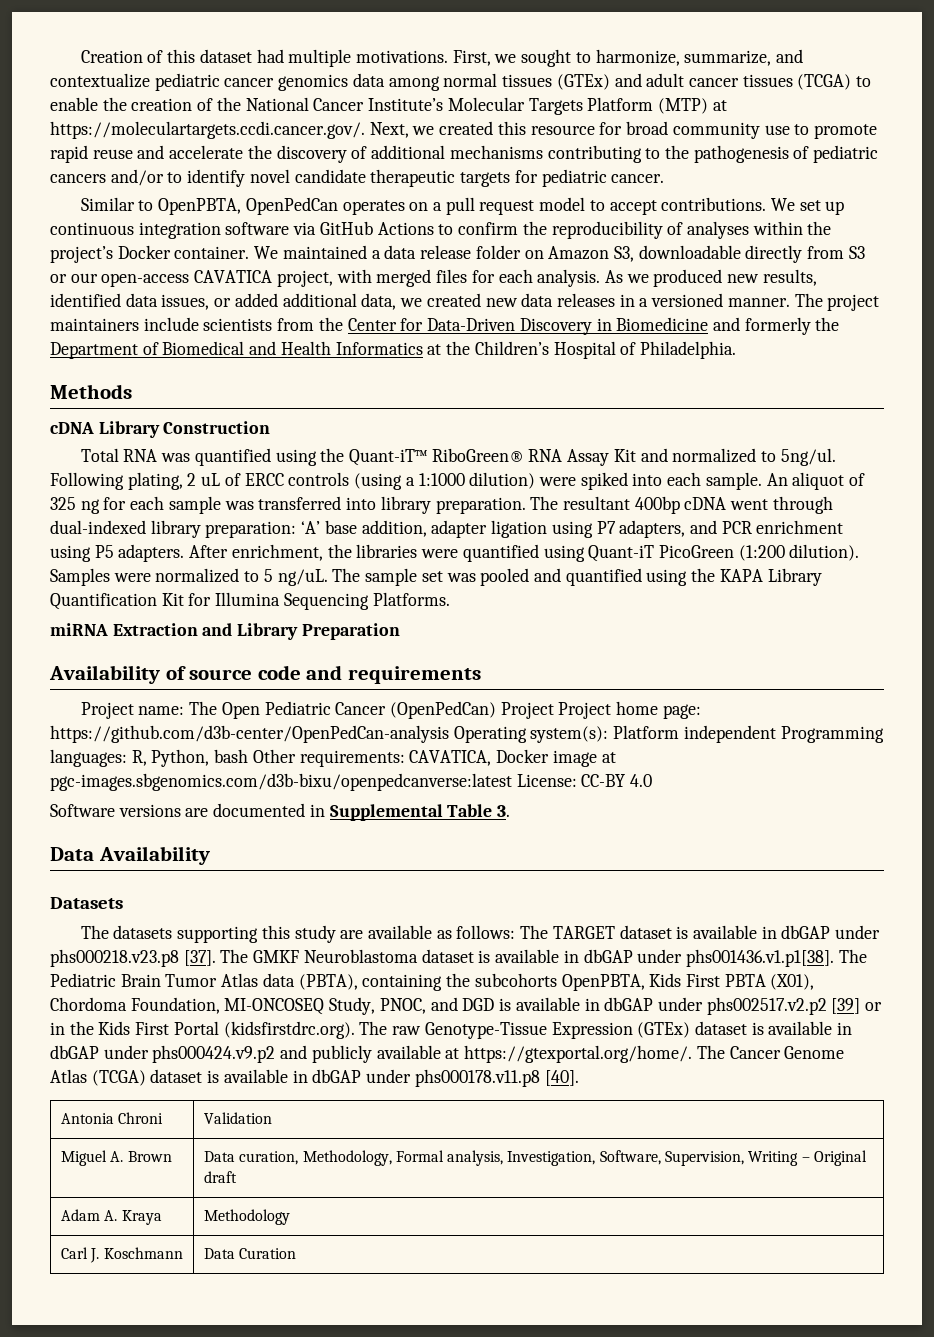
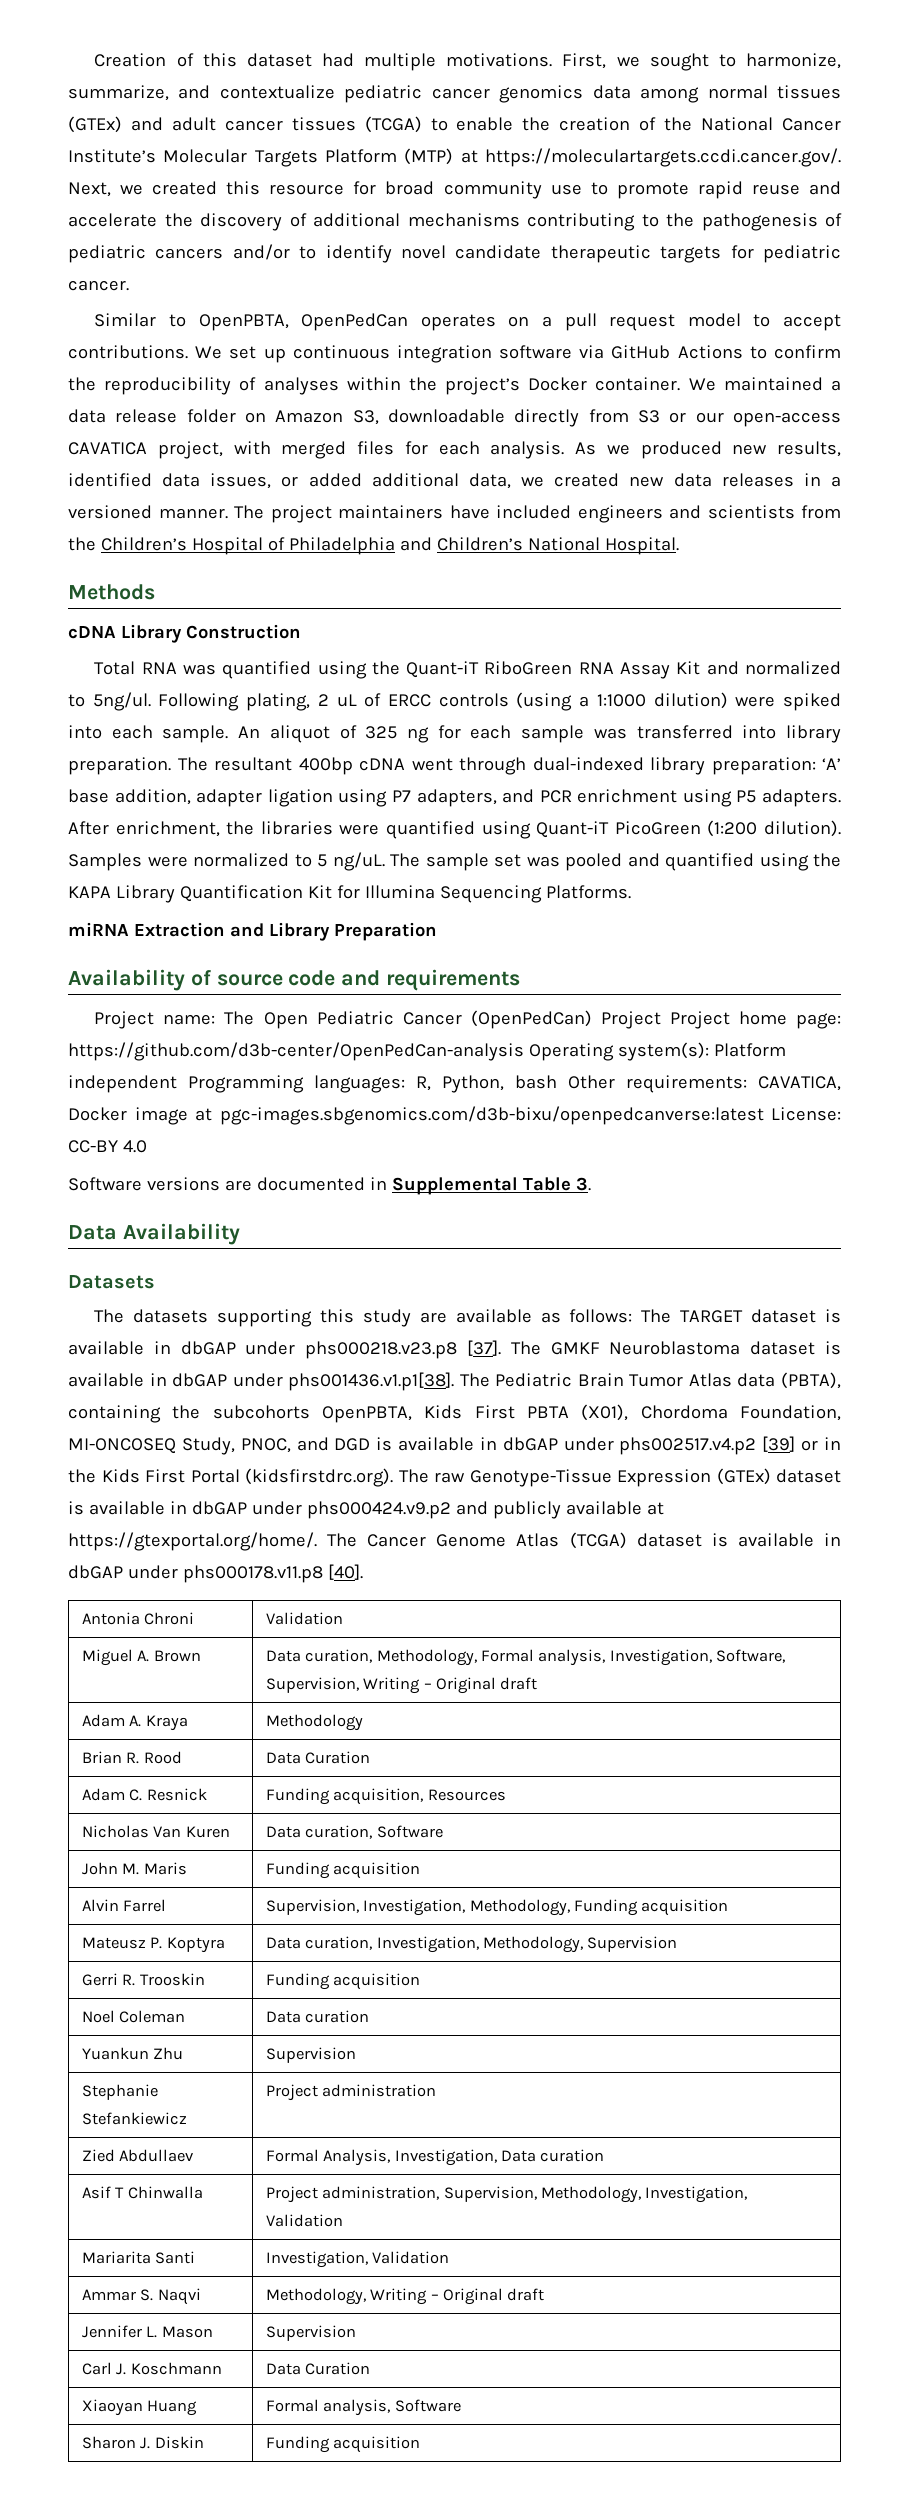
[143,317,840,335] [50,341,736,359] include scientists from the Center for Data-Driven Discovery in Biomedicine and formerly the Department of Biomedical and Health Informatics at the Children’s Hospital of Philadelphia. -> [449,505,841,523] [68,537,679,555] have included engineers and scientists from the Children’s Hospital of Philadelphia and Children’s National Hospital.
[348,448,524,466] Quant-iT™ RiboGreen® -> [406,661,573,678] Quant-iT RiboGreen
[706,997,827,1015] phs002517.v2.p2 -> [619,1437,757,1455] phs002517.v4.p2
(290, 1217) none -> [81,1751,182,1764] [265,1751,371,1764] [81,1788,207,1801] [265,1788,506,1805] [81,1825,230,1838] [265,1825,443,1839] [81,1862,187,1875] [265,1862,421,1879] [81,1899,167,1912] [265,1899,729,1916] [81,1937,225,1953] [265,1936,678,1953] [81,1973,205,1986] [265,1973,421,1990] [81,2010,186,2023] [265,2010,370,2023] [81,2047,184,2060] [265,2047,356,2063] [81,2084,158,2100] [81,2112,187,2125] [265,2084,437,2101] [81,2149,194,2162] [265,2149,605,2166] [81,2186,203,2199] [265,2186,748,2203] [265,2214,343,2227] [81,2251,196,2264] [265,2251,450,2268] [81,2288,201,2305] [265,2288,545,2305] [81,2325,213,2338] [265,2325,356,2341] // Brian R. Rood | Data Curation // Adam C. Resnick | Funding acquisition, Resources // Nicholas Van Kuren | Data curation, Software // John M. Maris | Funding acquisition // Alvin Farrel | Supervision, Investigation, Methodology, Funding acquisition // Mateusz P. Koptyra | Data curation, Investigation, Methodology, Supervision // Gerri R. Trooskin | Funding acquisition // Noel Coleman | Data curation // Yuankun Zhu | Supervision // Stephanie Stefankiewicz | Project administration // Zied Abdullaev | Formal Analysis, Investigation, Data curation // Asif T Chinwalla | Project administration, Supervision, Methodology, Investigation, Validation // Mariarita Santi | Investigation, Validation // Ammar S. Naqvi | Methodology, Writing – Original draft // Jennifer L. Mason | Supervision
(297, 1253) none -> [81,2399,198,2416] [265,2399,461,2416] [81,2436,204,2449] [265,2436,421,2453] // Xiaoyan Huang | Formal analysis, Software // Sharon J. Diskin | Funding acquisition

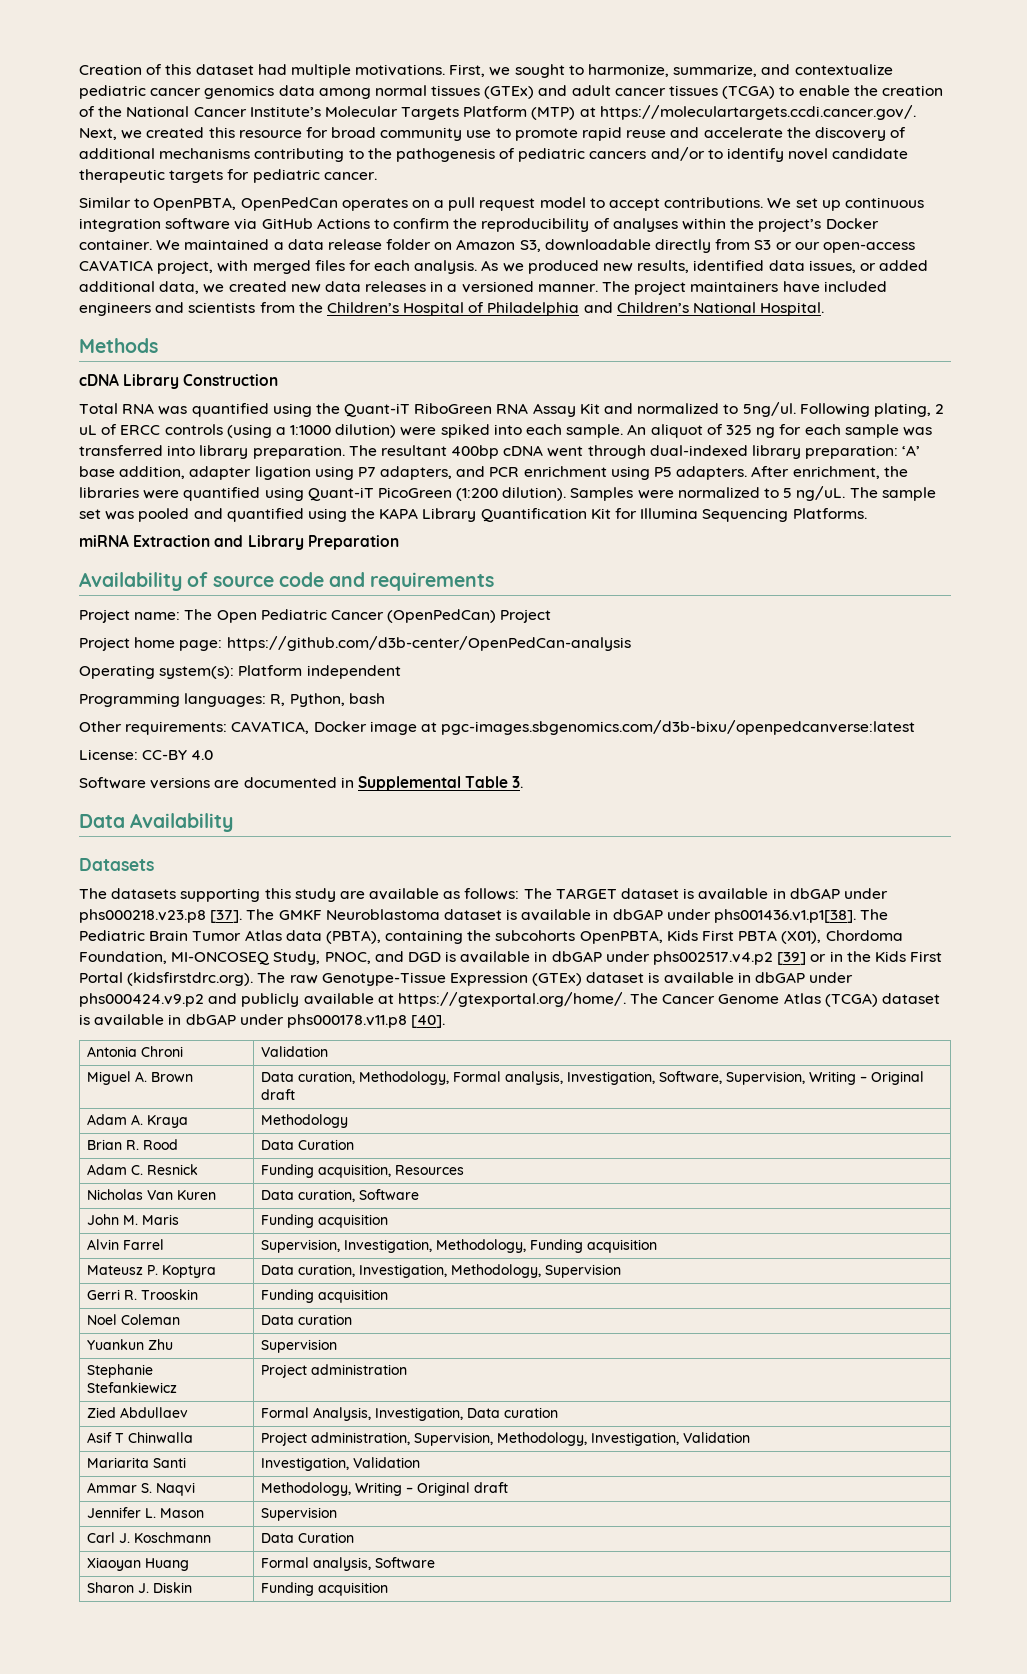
(661, 1020) none -> (552, 616) //
(524, 1051) none -> (631, 643) //
(177, 1084) none -> (401, 672) //
(557, 1082) none -> (385, 698) //
(764, 1115) none -> (916, 727) //

